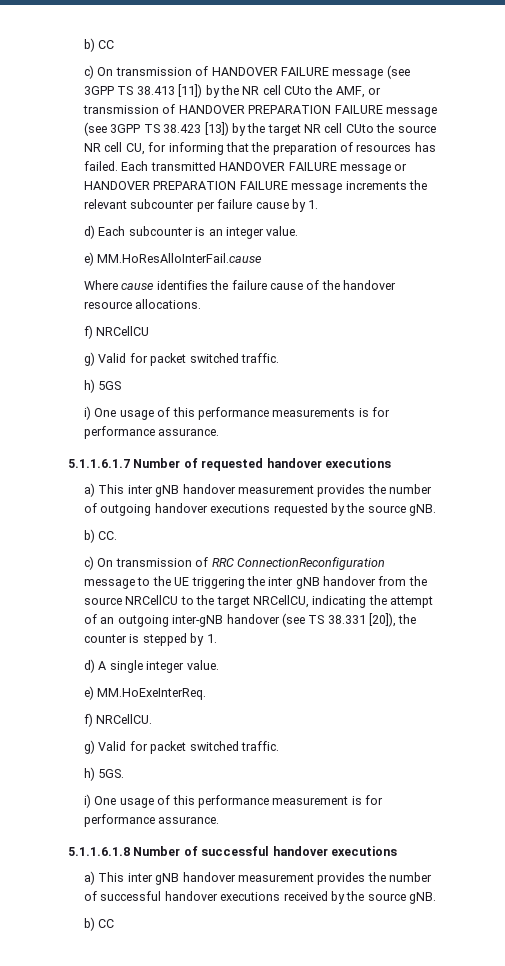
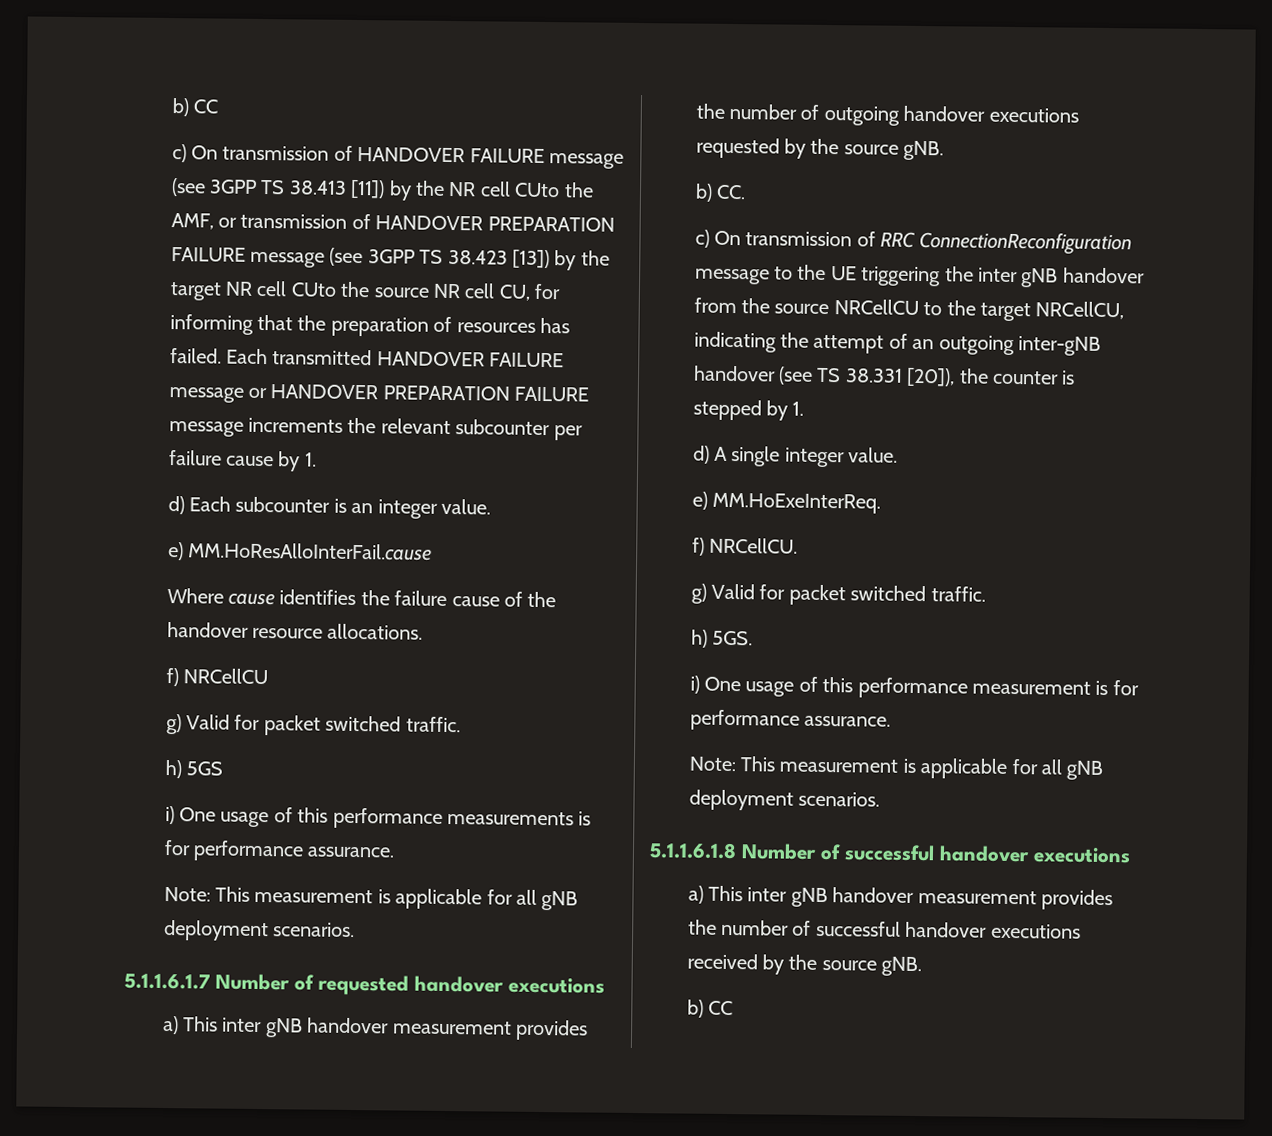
(220, 432) none -> [163,886,579,911] [163,919,355,942] // Note: This measurement is applicable for all gNB deployment scenarios.
(220, 820) none -> [688,756,1104,780] [688,789,880,811] // Note: This measurement is applicable for all gNB deployment scenarios.

